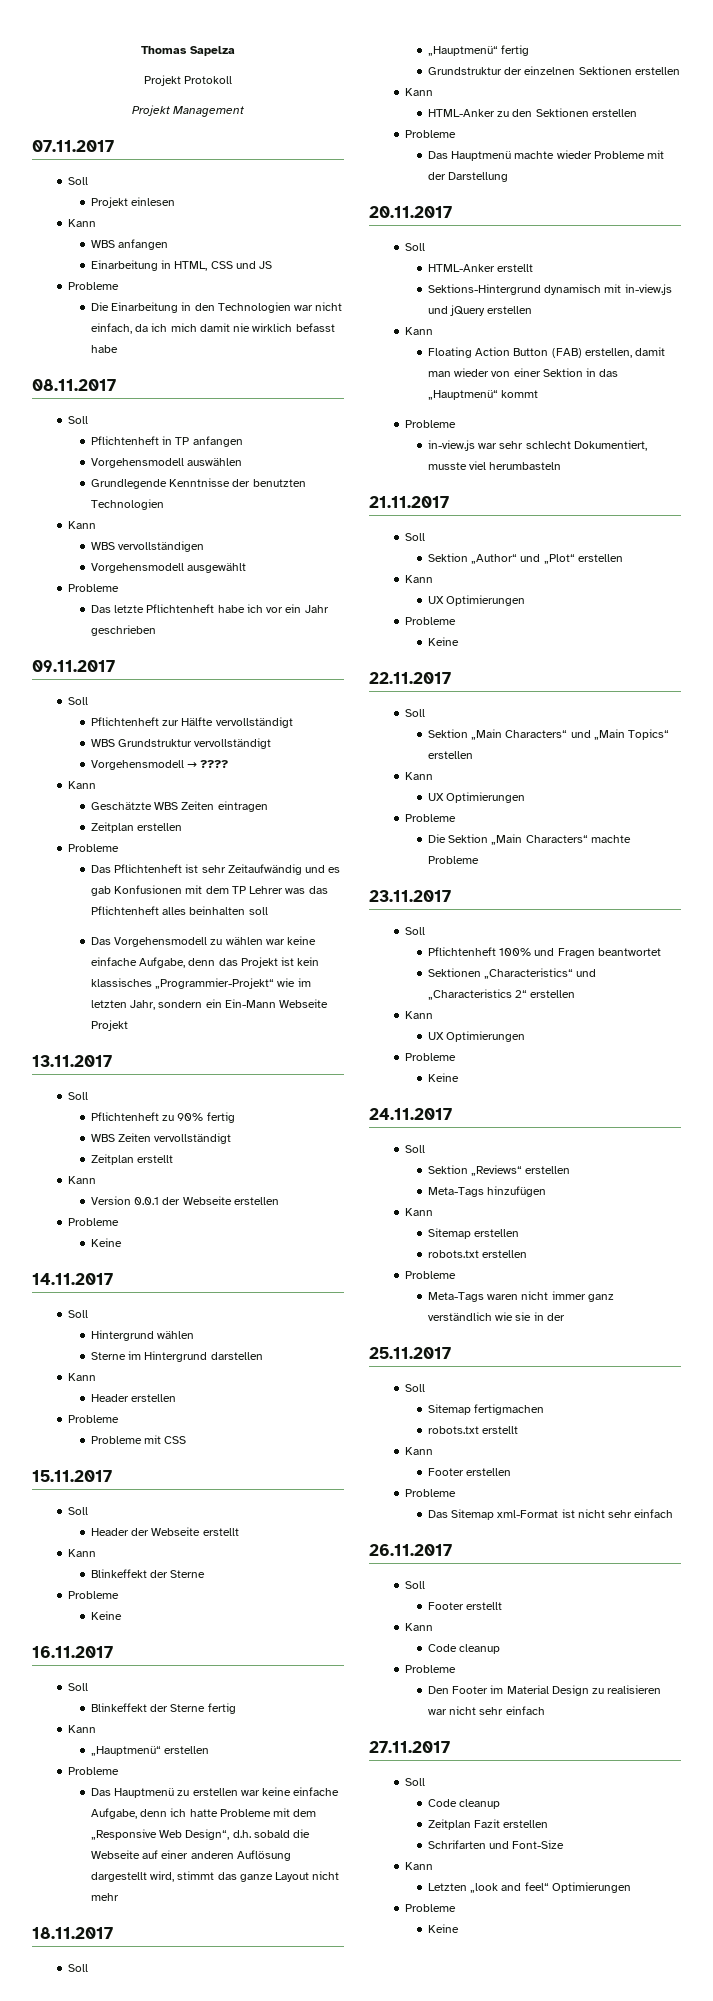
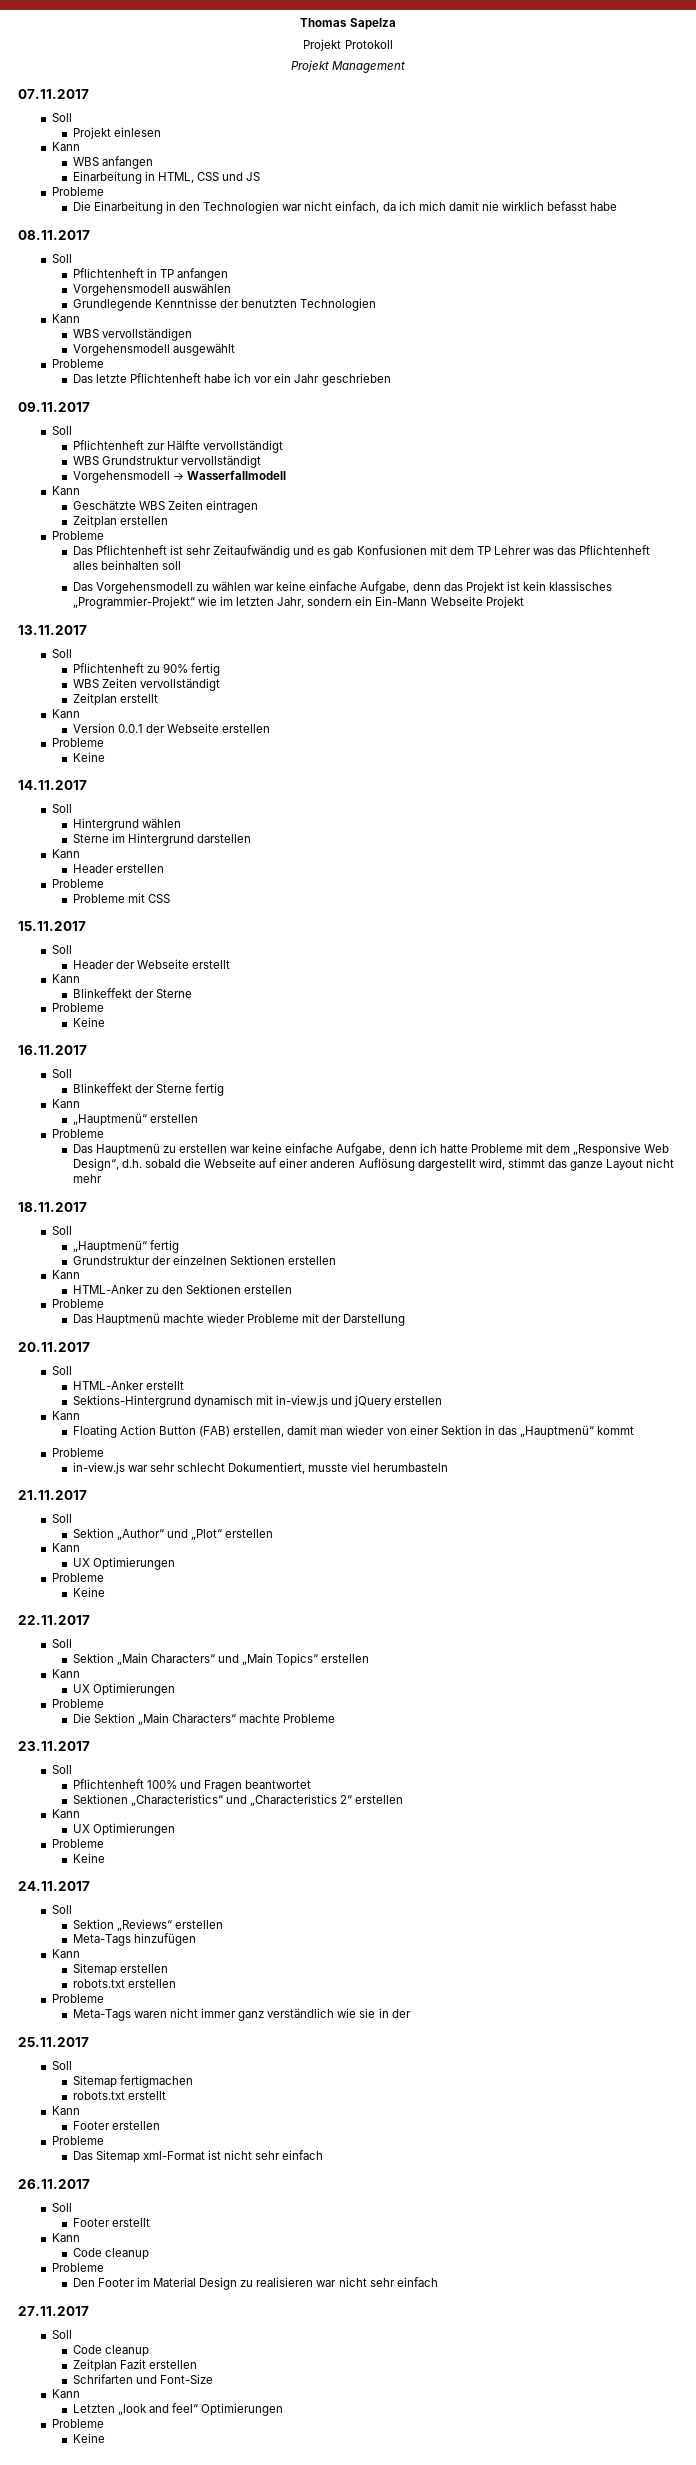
[200,760,229,768] ???? -> [186,470,286,480] Wasserfallmodell

